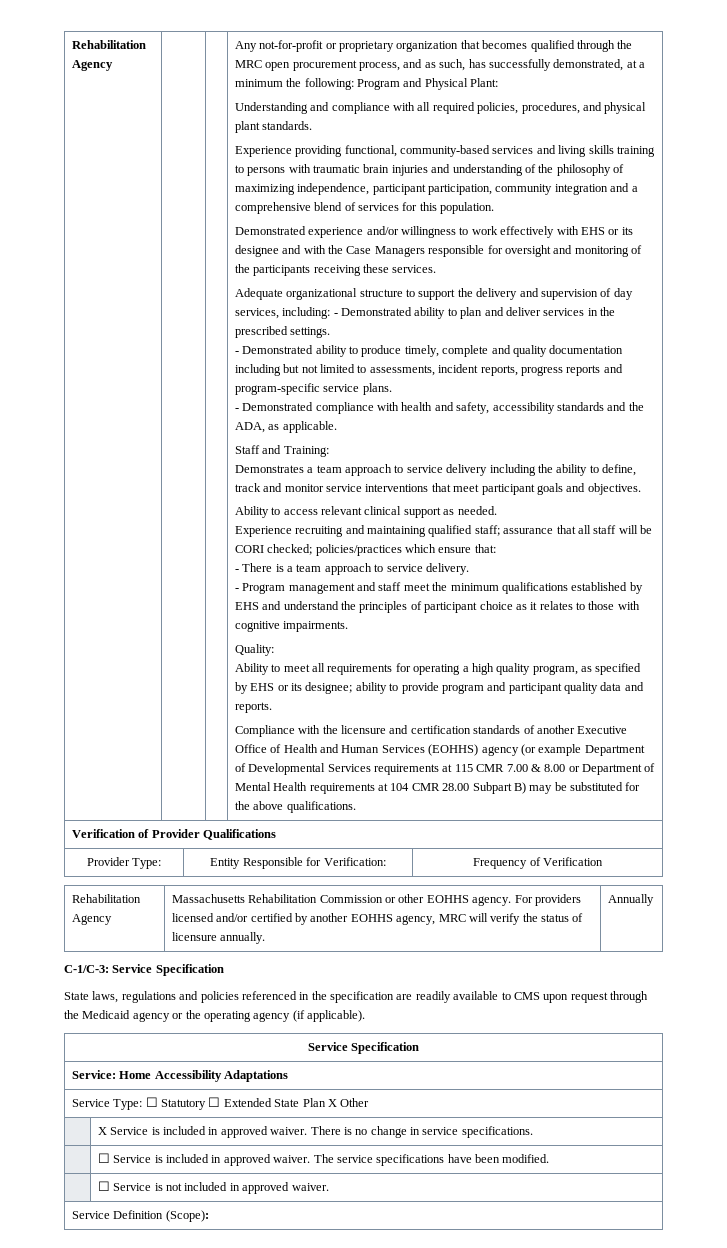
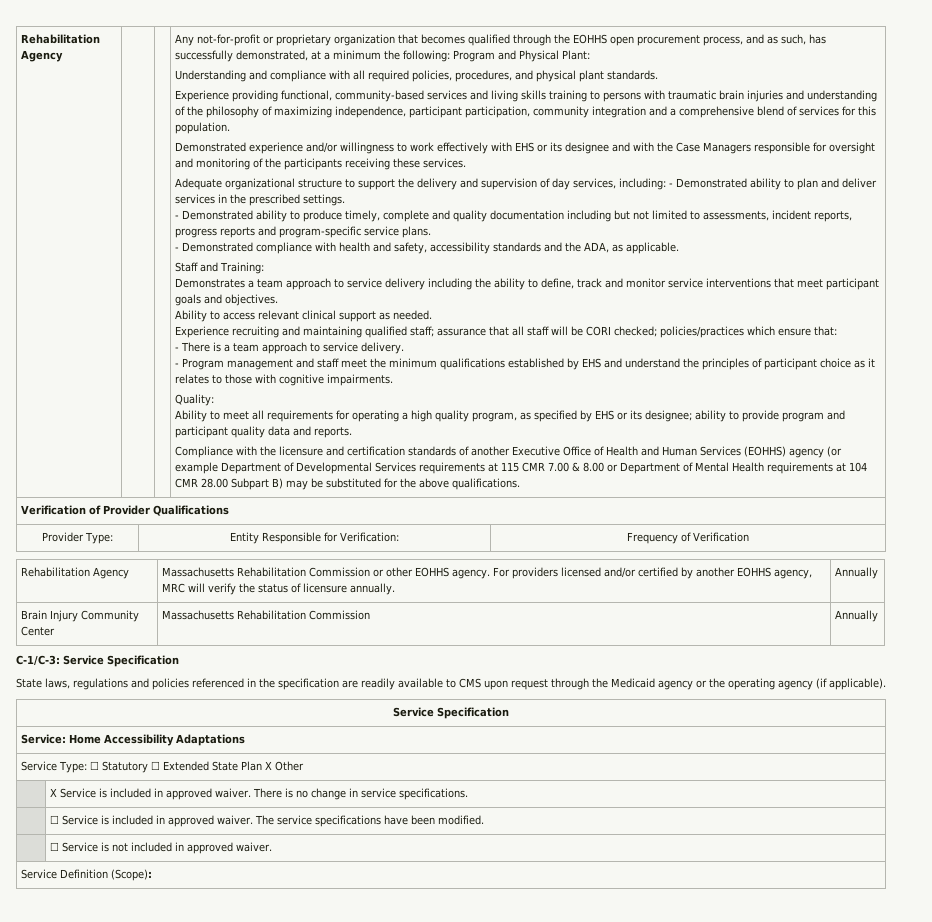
[234,60,262,68] MRC -> [573,34,608,44] EOHHS
(654, 900) none -> [21,610,140,622] [21,626,56,636] [162,610,371,620] [835,610,879,622] // Brain Injury Community Center | Massachusetts Rehabilitation Commission | Annually

